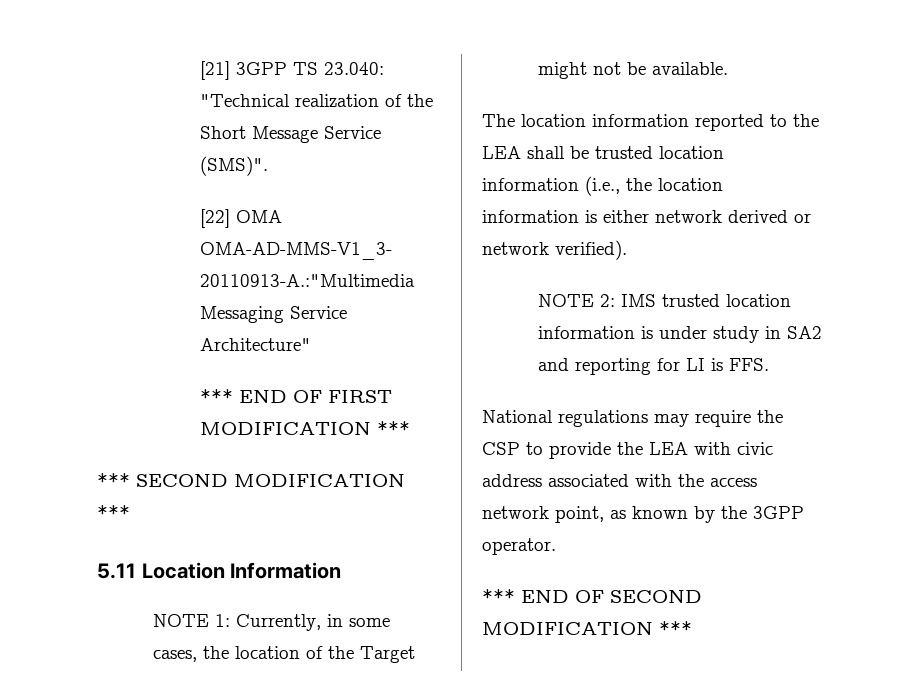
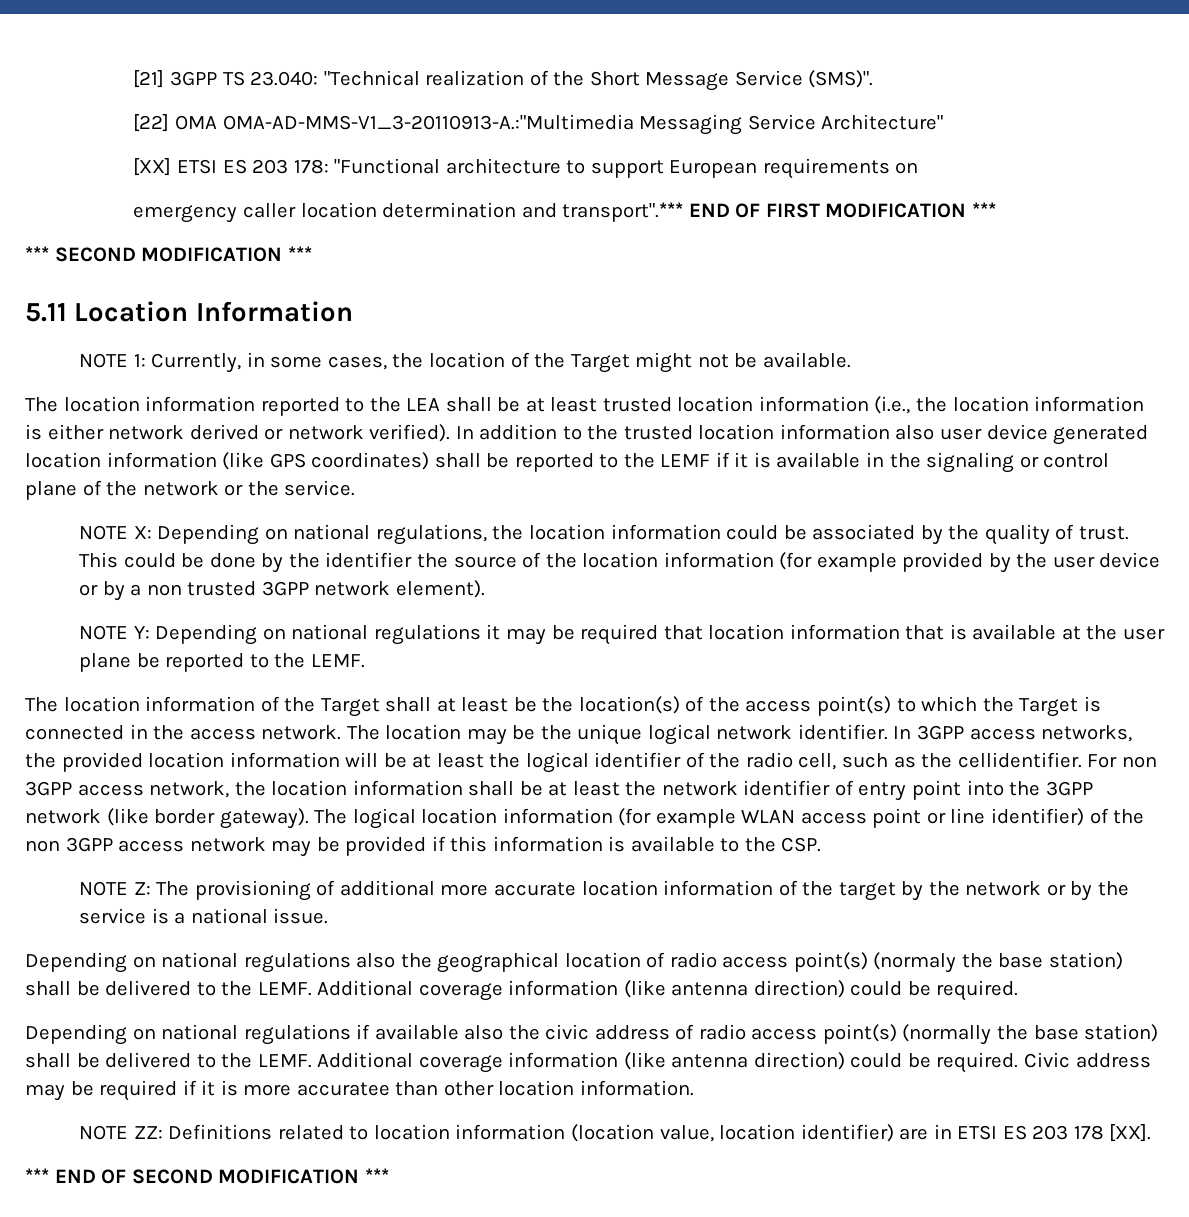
[199,389,233,403] *** -> [133,158,919,179] [133,202,684,223] [XX] ETSI ES 203 178: "Functional architecture to support European requirements on // emergency caller location determination and transport".***
(589, 152) none -> [525,397,598,412] at least
[538,294,792,307] [538,326,823,343] [538,358,770,375] [482,410,783,427] [482,442,773,459] [482,474,757,487] [482,506,804,523] [482,538,556,555] // NOTE 2: IMS trusted location information is under study in SA2 and reporting for LI is FFS. // National regulations may require the CSP to provide the LEA with civic address associated with the access network point, as known by the 3GPP operator. -> [455,424,1149,445] [25,452,1110,473] [25,480,356,500] [79,524,1129,545] [79,552,1161,573] [79,580,485,601] [79,624,1165,645] [79,653,365,672] [25,696,1101,717] [25,724,1133,745] [25,752,1157,773] [25,780,1093,801] [25,808,1145,829] [25,836,822,857] [79,880,1129,901] [79,908,329,924] [25,952,1124,973] [25,980,1019,1001] [25,1024,1159,1045] [25,1052,1151,1073] [25,1080,694,1101] [79,1124,1152,1142] In addition to the trusted location information also user device generated location information (like GPS coordinates) shall be reported to the LEMF if it is available in the signaling or control plane of the network or the service. // NOTE X: Depending on national regulations, the location information could be associated by the quality of trust. This could be done by the identifier the source of the location information (for example provided by the user device or by a non trusted 3GPP network element). // NOTE Y: Depending on national regulations it may be required that location information that is available at the user plane be reported to the LEMF. // The location information of the Target shall at least be the location(s) of the access point(s) to which the Target is connected in the access network. The location may be the unique logical network identifier. In 3GPP access networks, the provided location information will be at least the logical identifier of the radio cell, such as the cellidentifier. For non 3GPP access network, the location information shall be at least the network identifier of entry point into the 3GPP network (like border gateway). The logical location information (for example WLAN access point or line identifier) of the non 3GPP access network may be provided if this information is available to the CSP. // NOTE Z: The provisioning of additional more accurate location information of the target by the network or by the service is a national issue. // Depending on national regulations also the geographical location of radio access point(s) (normaly the base station) shall be delivered to the LEMF. Additional coverage information (like antenna direction) could be required. // Depending on national regulations if available also the civic address of radio access point(s) (normally the base station) shall be delivered to the LEMF. Additional coverage information (like antenna direction) could be required. Civic address may be required if it is more accuratee than other location information. // NOTE ZZ: Definitions related to location information (location value, location identifier) are in ETSI ES 203 178 [XX].

